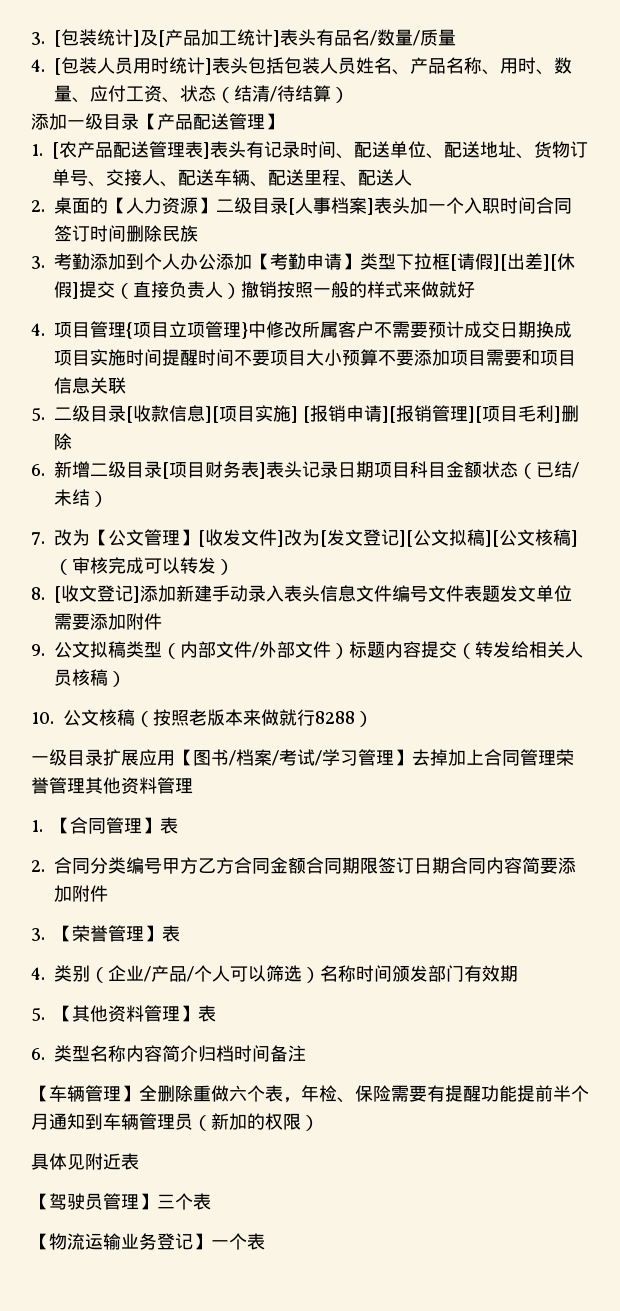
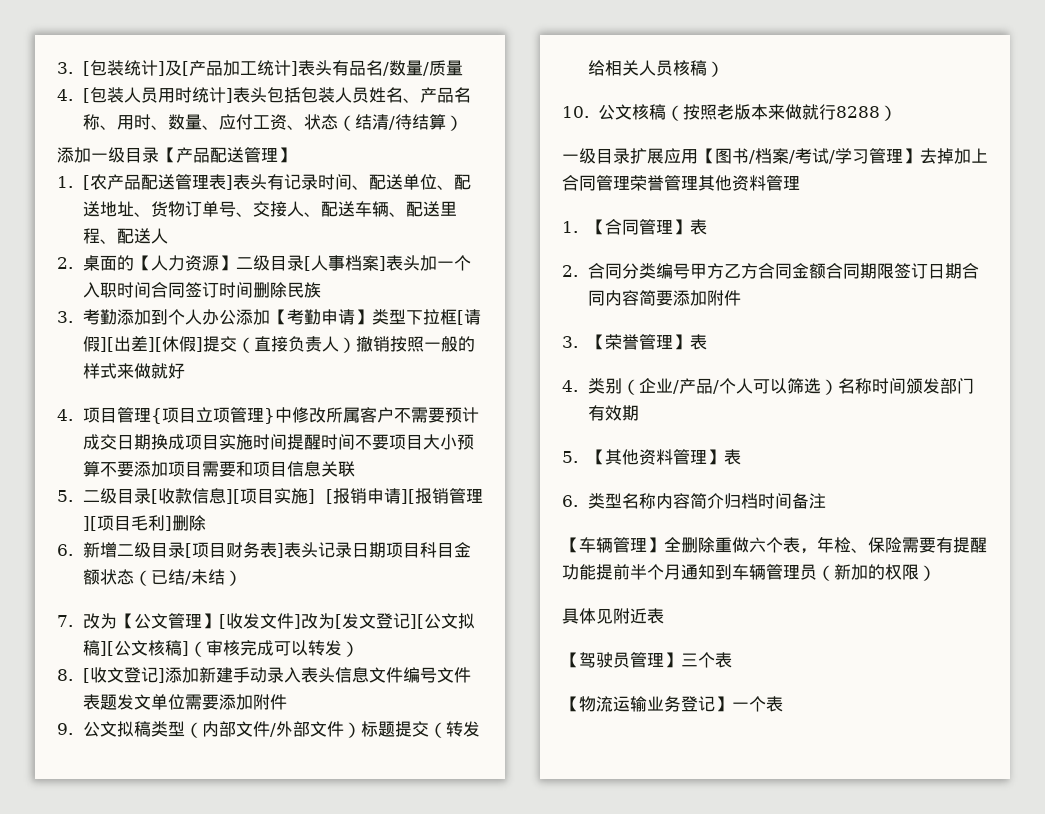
[385,641,421,658] 内容 -> (395, 729) none

